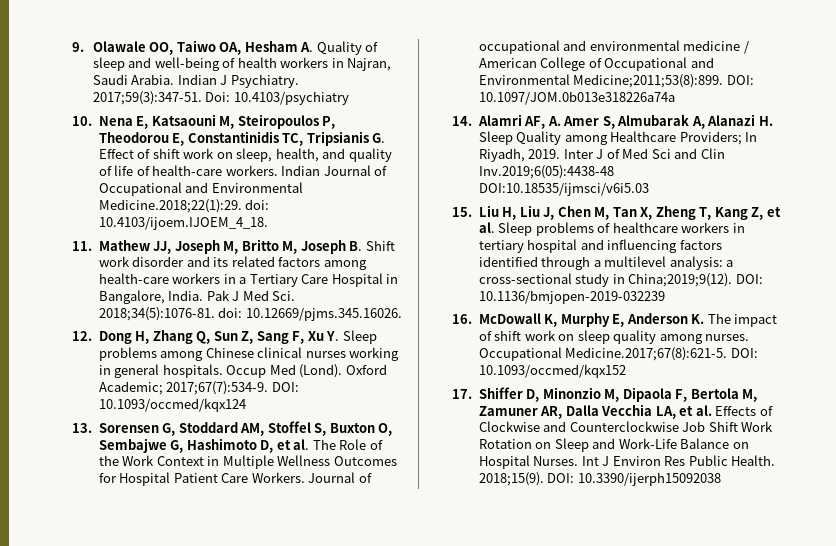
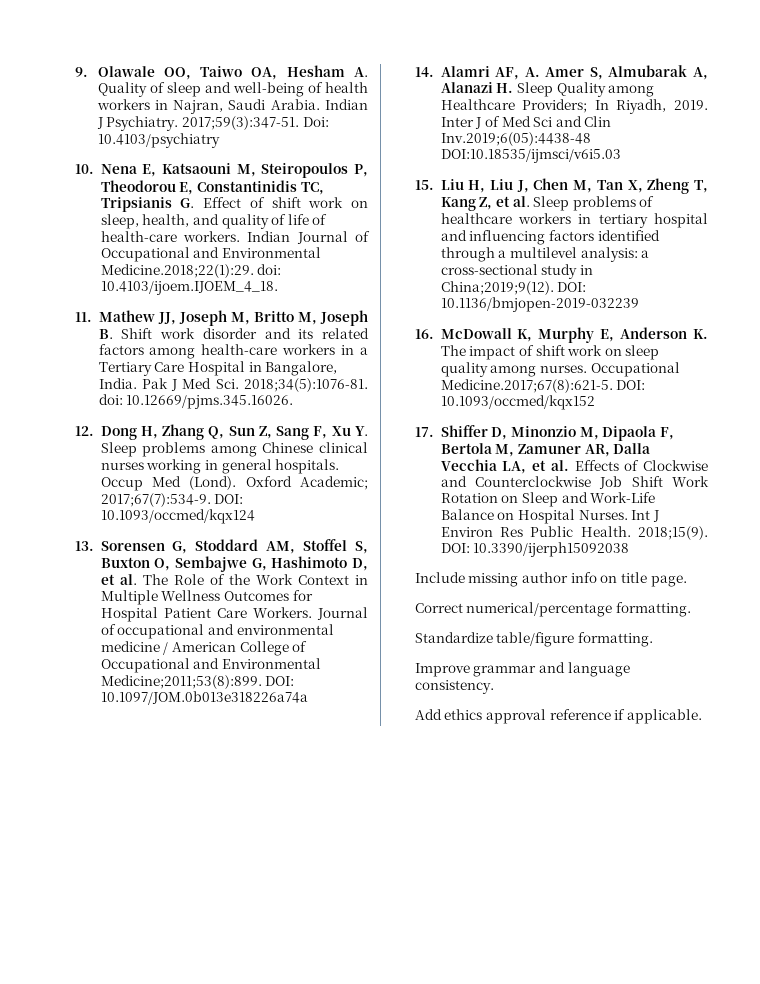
(721, 479) none -> [414,572,687,587] [414,602,692,617] [414,632,654,647] [414,662,630,677] [414,680,494,694] [414,709,703,724] // Include missing author info on title page. // Correct numerical/percentage formatting. // Standardize table/figure formatting. // Improve grammar and language consistency. // Add ethics approval reference if applicable.

